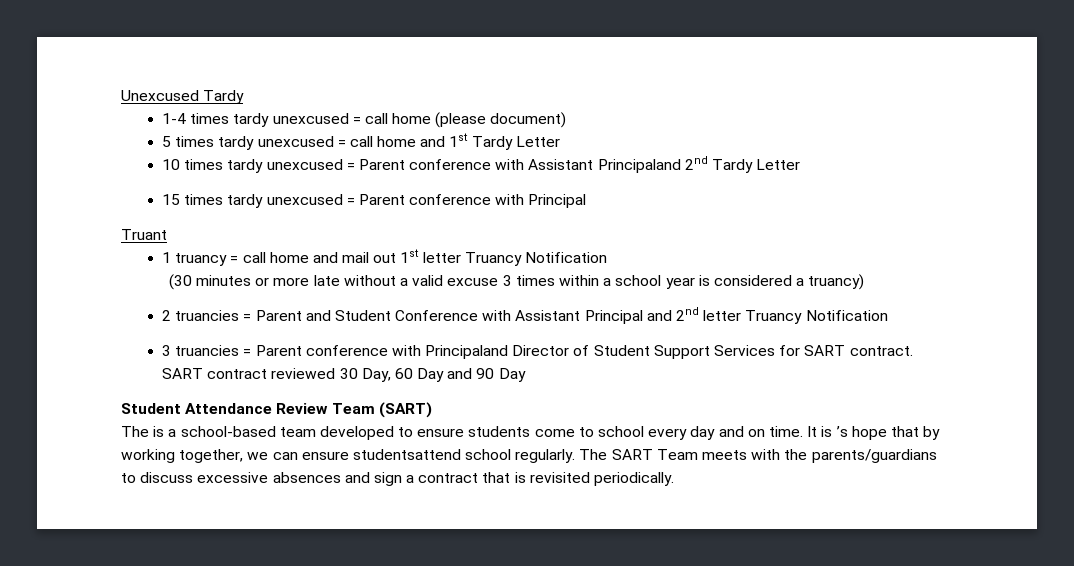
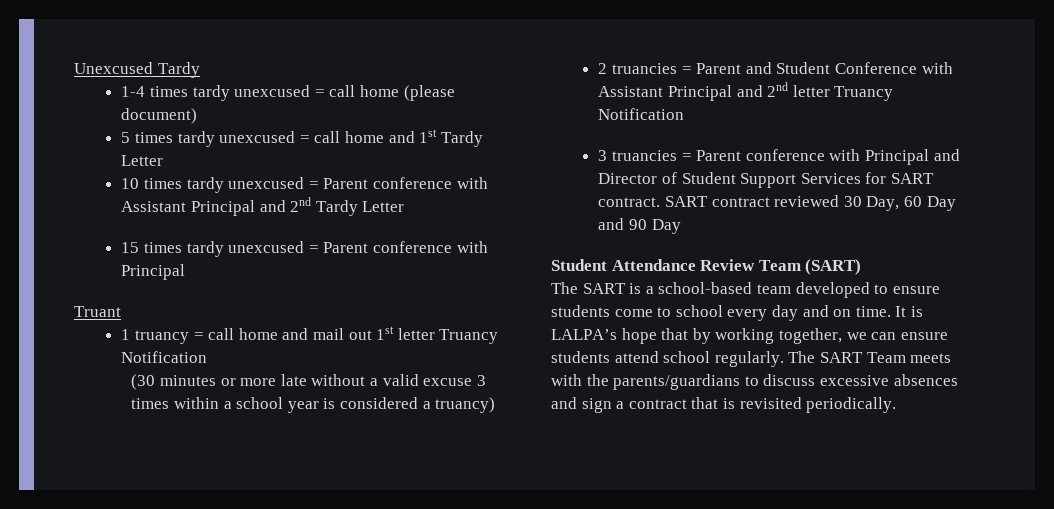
[597,159,681,173] Principaland -> [190,200,286,216] Principal and
[425,345,509,359] Principaland -> [864,149,960,165] Principal and
(149, 431) none -> [582,283,626,294] SART
[835,426,848,437] ’s -> [551,329,617,340] LALPA’s
[352,449,461,460] studentsattend -> [551,351,659,363] students attend

